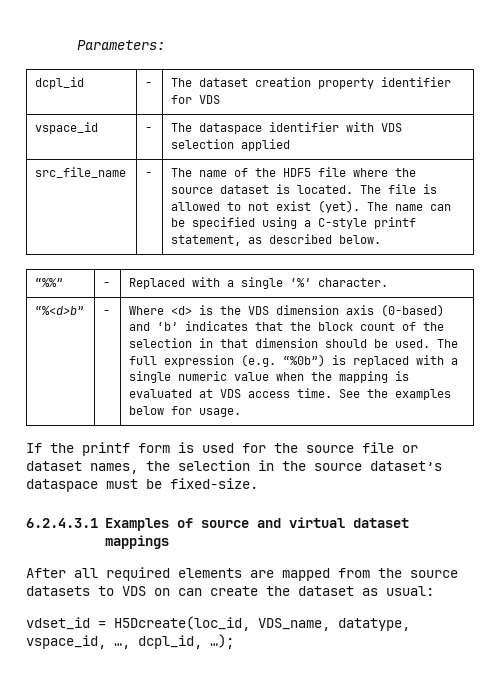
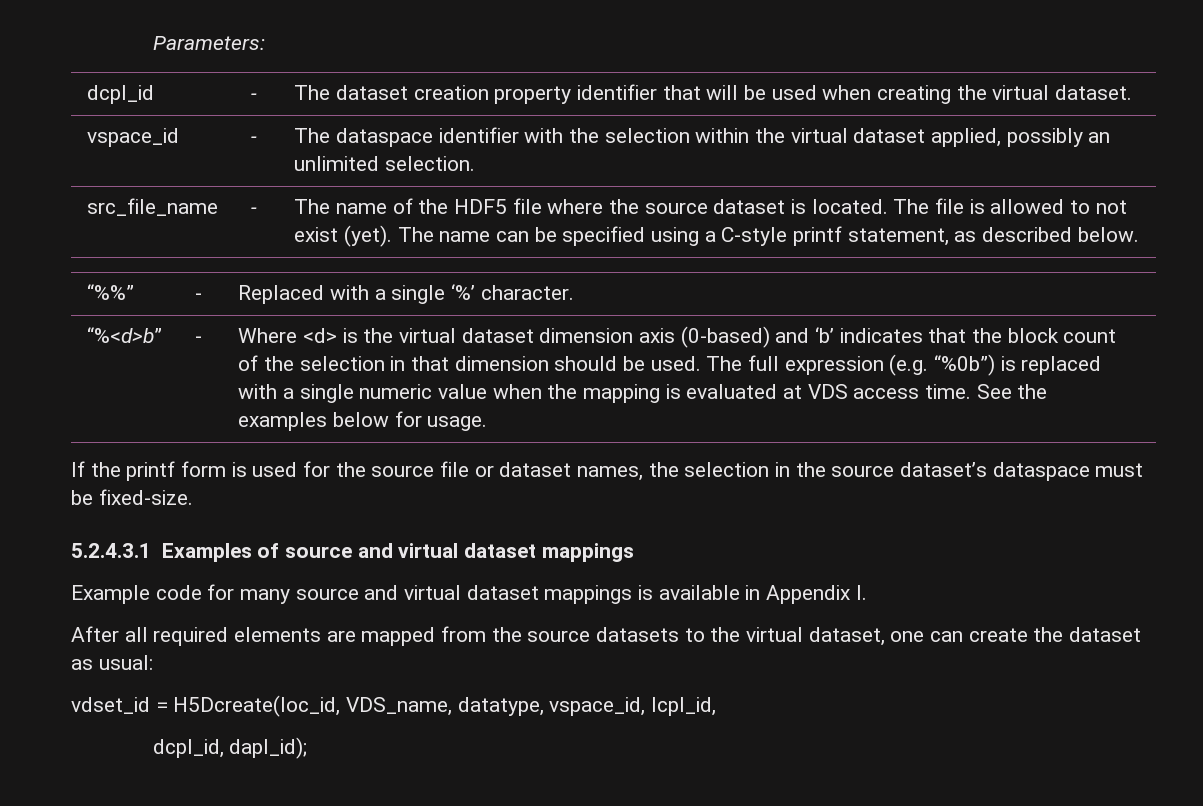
[171,95,221,104] for VDS -> [662,85,1133,104] that will be used when creating the virtual dataset.
[381,123,403,132] [171,139,291,151] VDS selection applied -> [568,128,1111,147] [294,156,475,171] the selection within the virtual dataset applied, possibly an unlimited selection.
[248,306,270,315] VDS -> [398,328,534,343] virtual dataset
[26,518,98,528] 6.2.4.3.1 -> [71,543,151,558] 5.2.4.3.1
(169, 542) none -> [71,584,867,604] // Example code for many source and virtual dataset mappings is available in Appendix I.
[122,586,170,596] VDS on -> [710,627,925,646] the virtual dataset, one
[114,634,234,649] …, dcpl_id, …); -> [651,697,717,716] [152,737,308,759] lcpl_id, // dcpl_id, dapl_id);

